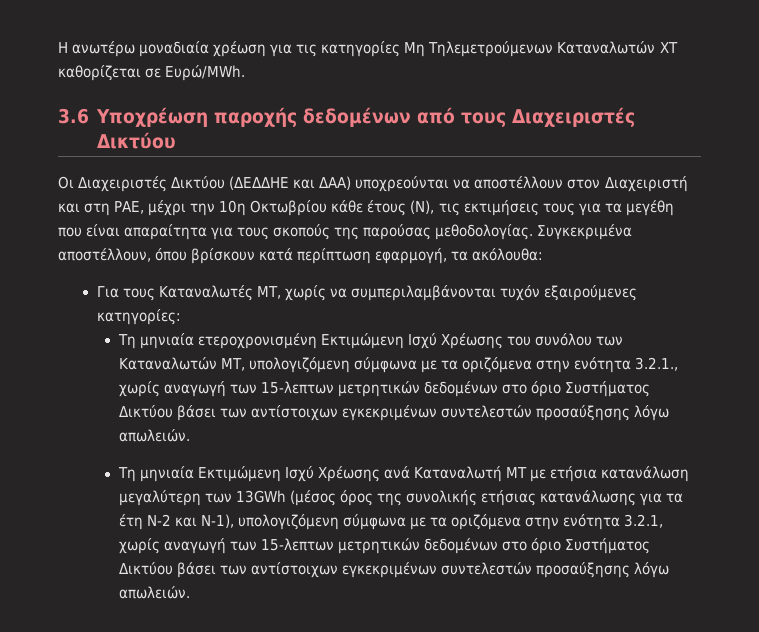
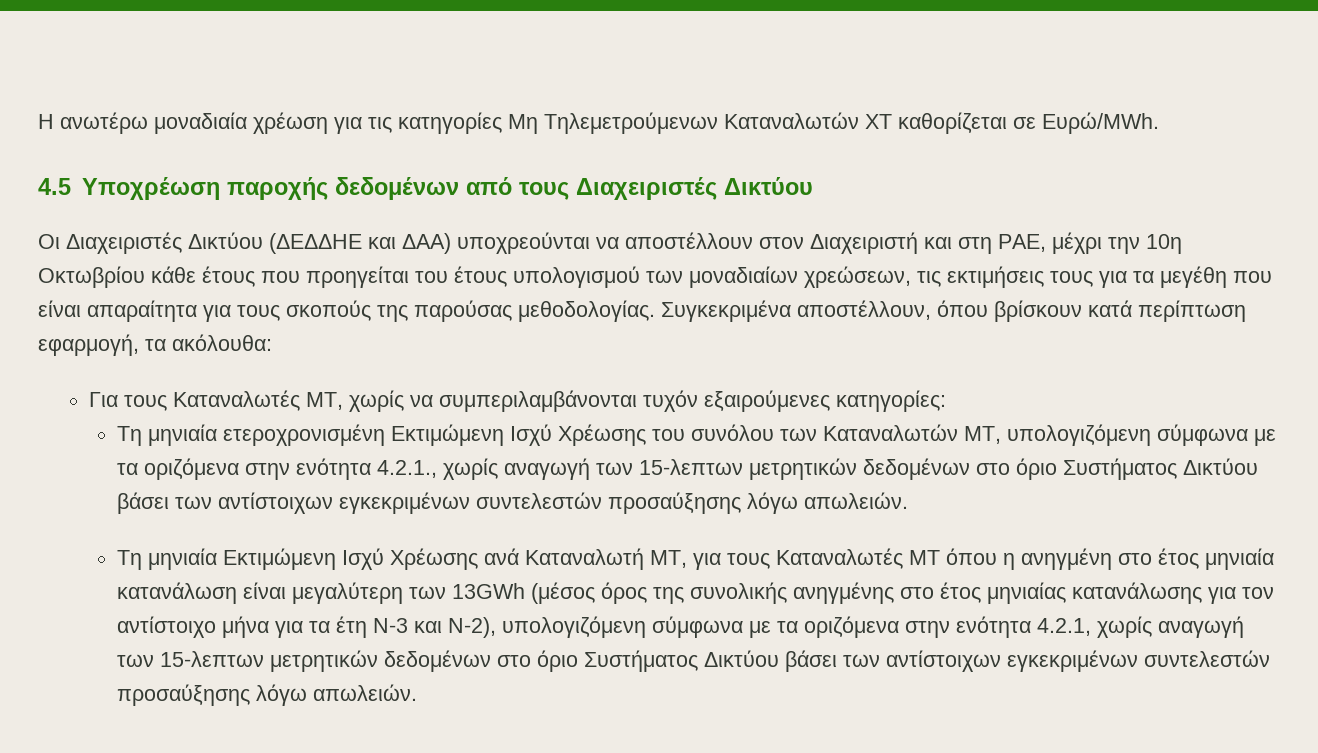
[58,108,89,124] 3.6 -> [38,178,71,195] 4.5
[410,200,435,214] (Ν), -> [261,266,911,288] που προηγείται του έτους υπολογισμού των μοναδιαίων χρεώσεων,
[635,357,679,371] 3.2.1., -> [377,460,438,478] 4.2.1.,
[505,466,690,482] ΜΤ με ετήσια κατανάλωση -> [650,548,1275,570] [117,582,287,604] ΜΤ, για τους Καταναλωτές ΜΤ όπου η ανηγμένη στο έτος μηνιαία κατανάλωση είναι
[480,490,684,506] [118,514,664,530] ετήσιας κατανάλωσης για τα έτη Ν-2 και Ν-1), υπολογιζόμενη σύμφωνα με τα οριζόμενα στην ενότητα 3.2.1, -> [793,582,1275,604] [117,616,1092,638] ανηγμένης στο έτος μηνιαίας κατανάλωσης για τον αντίστοιχο μήνα για τα έτη Ν-3 και Ν-2), υπολογιζόμενη σύμφωνα με τα οριζόμενα στην ενότητα 4.2.1,

